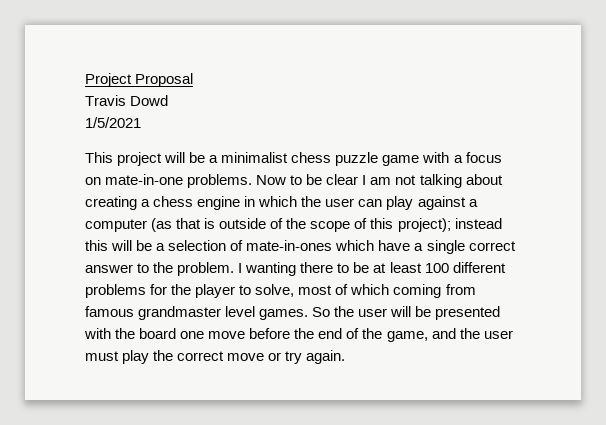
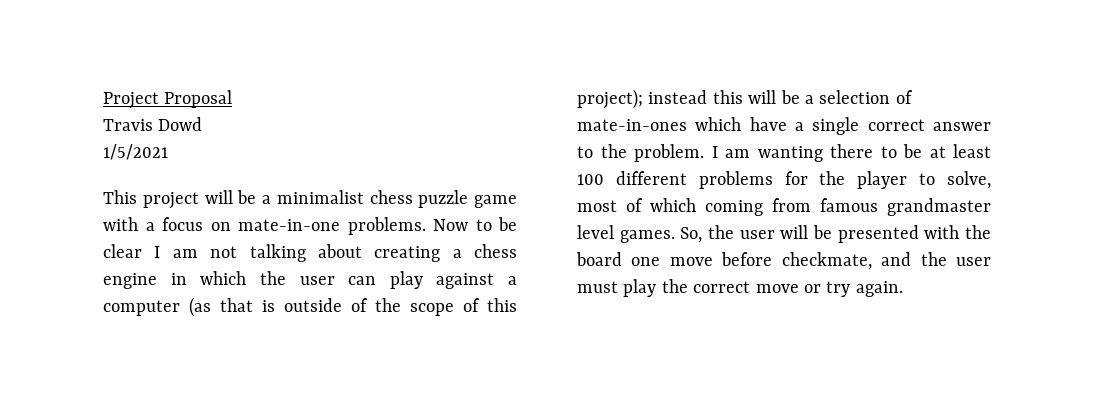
(243, 268) none -> [725,149,750,158] am
[312,307,331,317] So -> [680,227,703,243] So,
[294,328,428,342] the end of the game, -> [781,252,872,270] checkmate,

